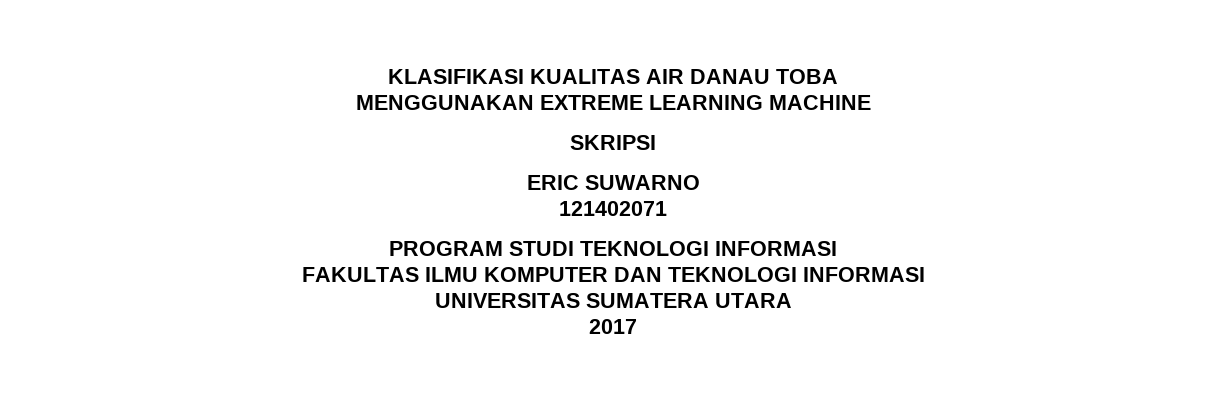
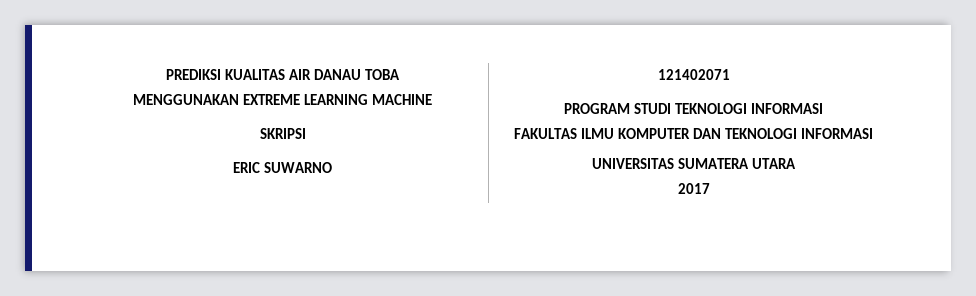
[388,69,524,84] KLASIFIKASI -> [166,69,222,80] PREDIKSI

